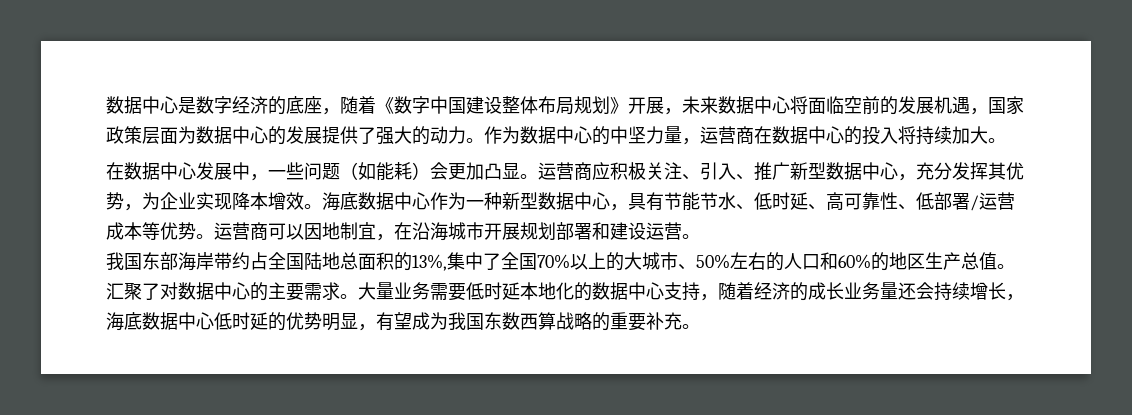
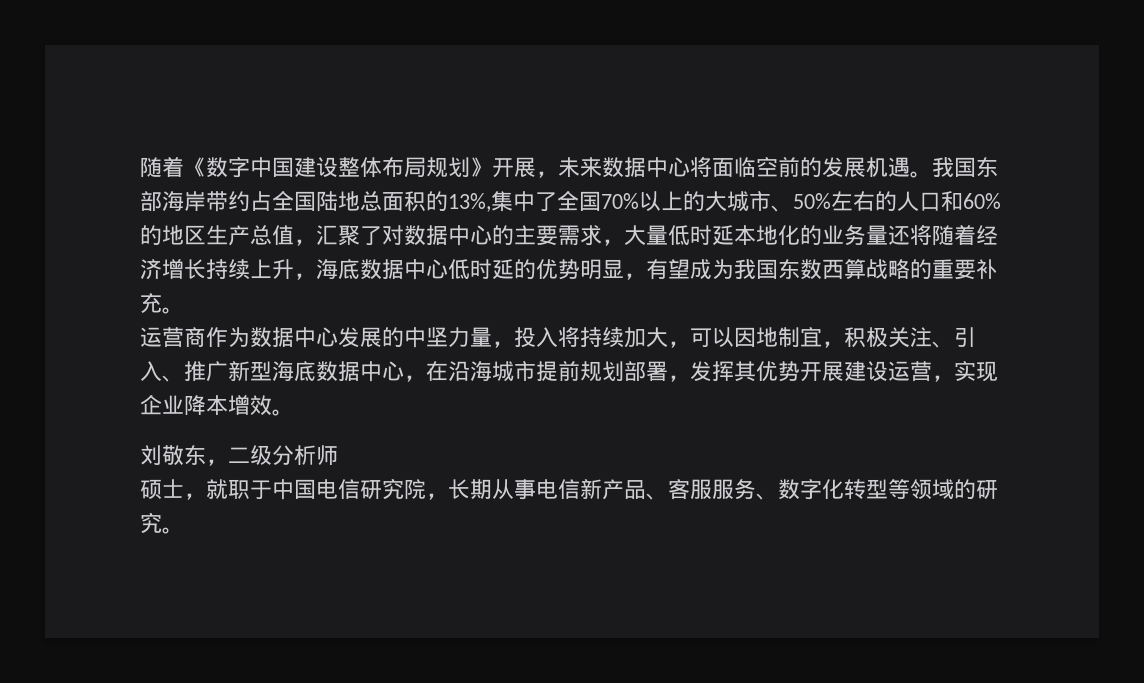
[106,96,340,115] 数据中心是数字经济的底座， -> (140, 167) none
[970,96,1024,115] [106,126,1006,145] [106,162,1024,181] [106,192,1015,211] [106,222,700,241] ，国家政策层面为数据中心的发展提供了强大的动力。作为数据中心的中坚力量，运营商在数据中心的投入将持续加大。 // 在数据中心发展中，一些问题（如能耗）会更加凸显。运营商应积极关注、引入、推广新型数据中心，充分发挥其优势，为企业实现降本增效。海底数据中心作为一种新型数据中心，具有节能节水、低时延、高可靠性、低部署/运营成本等优势。运营商可以因地制宜，在沿海城市开展规划部署和建设运营。 // -> [910,171,932,178] 。
[997,264,1015,269] 。 -> [294,239,316,246] ，
[340,282,1006,301] 。大量业务需要低时延本地化的数据中心支持，随着经济的成长业务量还会持续增长 -> [602,224,998,246] [140,259,294,280] ，大量低时延本地化的业务量还将随着经济增长持续上升
(700, 326) none -> [140,326,976,348] [140,360,998,382] [140,395,294,416] [140,445,338,466] [140,478,998,500] [140,512,184,534] // 运营商作为数据中心发展的中坚力量，投入将持续加大，可以因地制宜，积极关注、引入、推广新型海底数据中心，在沿海城市提前规划部署，发挥其优势开展建设运营，实现企业降本增效。 // 刘敬东，二级分析师 // 硕士，就职于中国电信研究院，长期从事电信新产品、客服服务、数字化转型等领域的研究。

